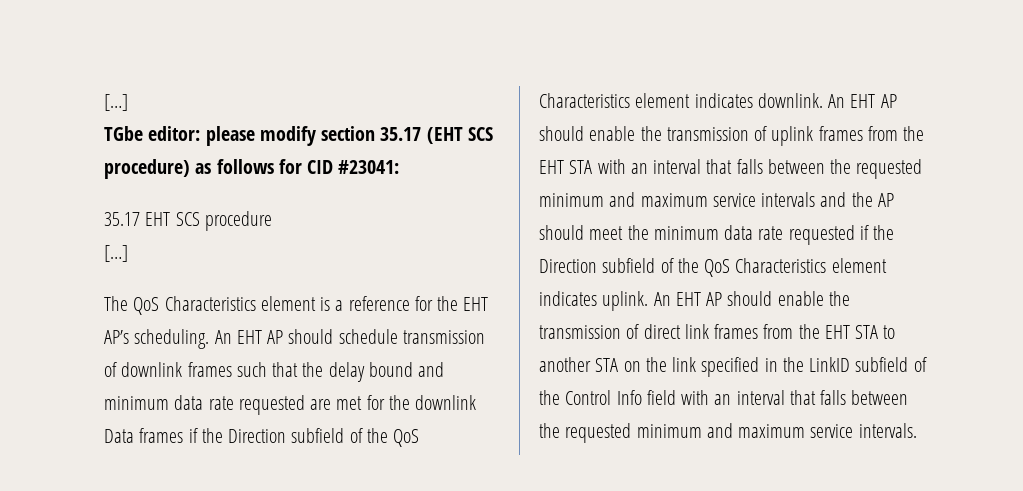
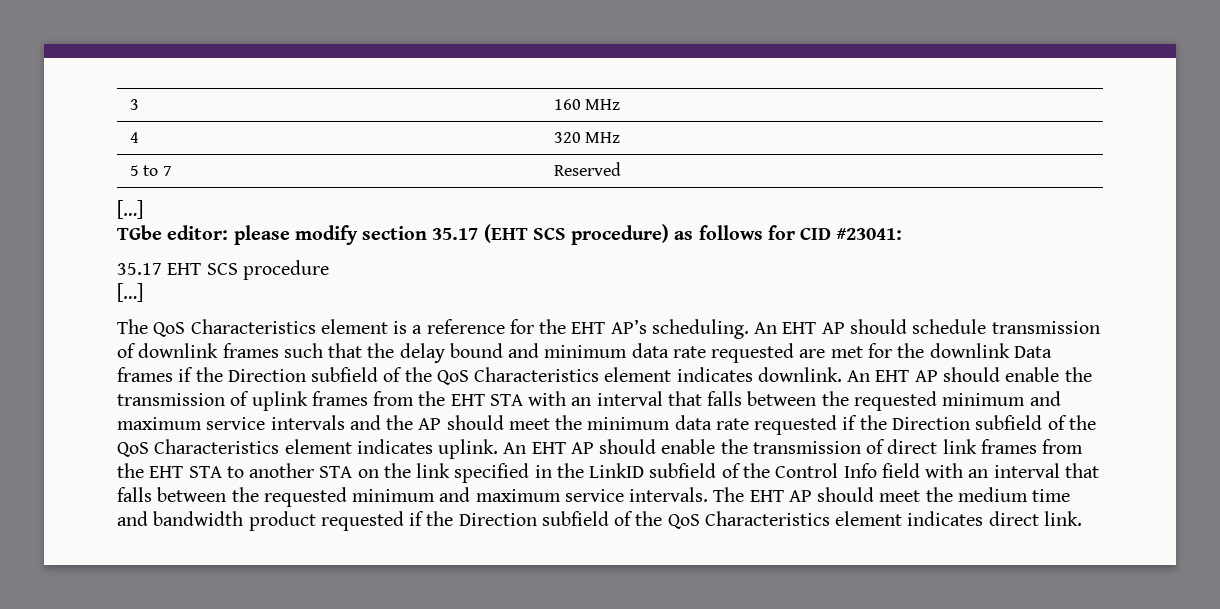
(104, 102) none -> [129,99,139,110] [553,99,621,110] [129,132,139,143] [553,132,621,143] [129,165,173,176] [553,162,621,176] 3 | 160 MHz // 4 | 320 MHz // 5 to 7 | Reserved //
(917, 430) none -> [713,487,1071,502] [117,511,1082,531] The EHT AP should meet the medium time and bandwidth product requested if the Direction subfield of the QoS Characteristics element indicates direct link.

